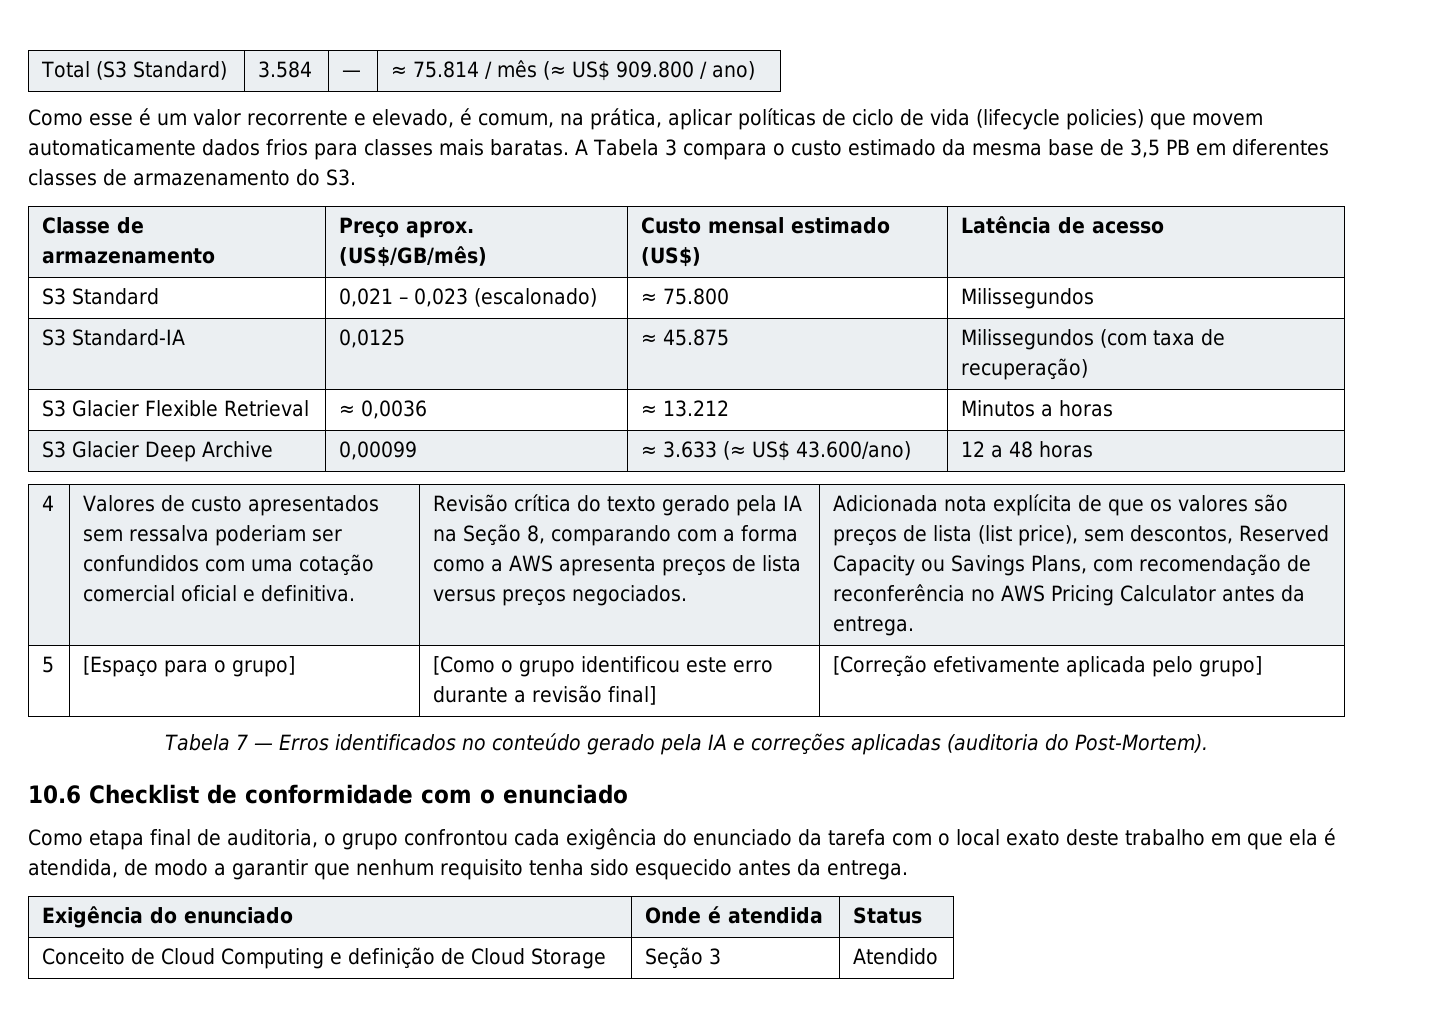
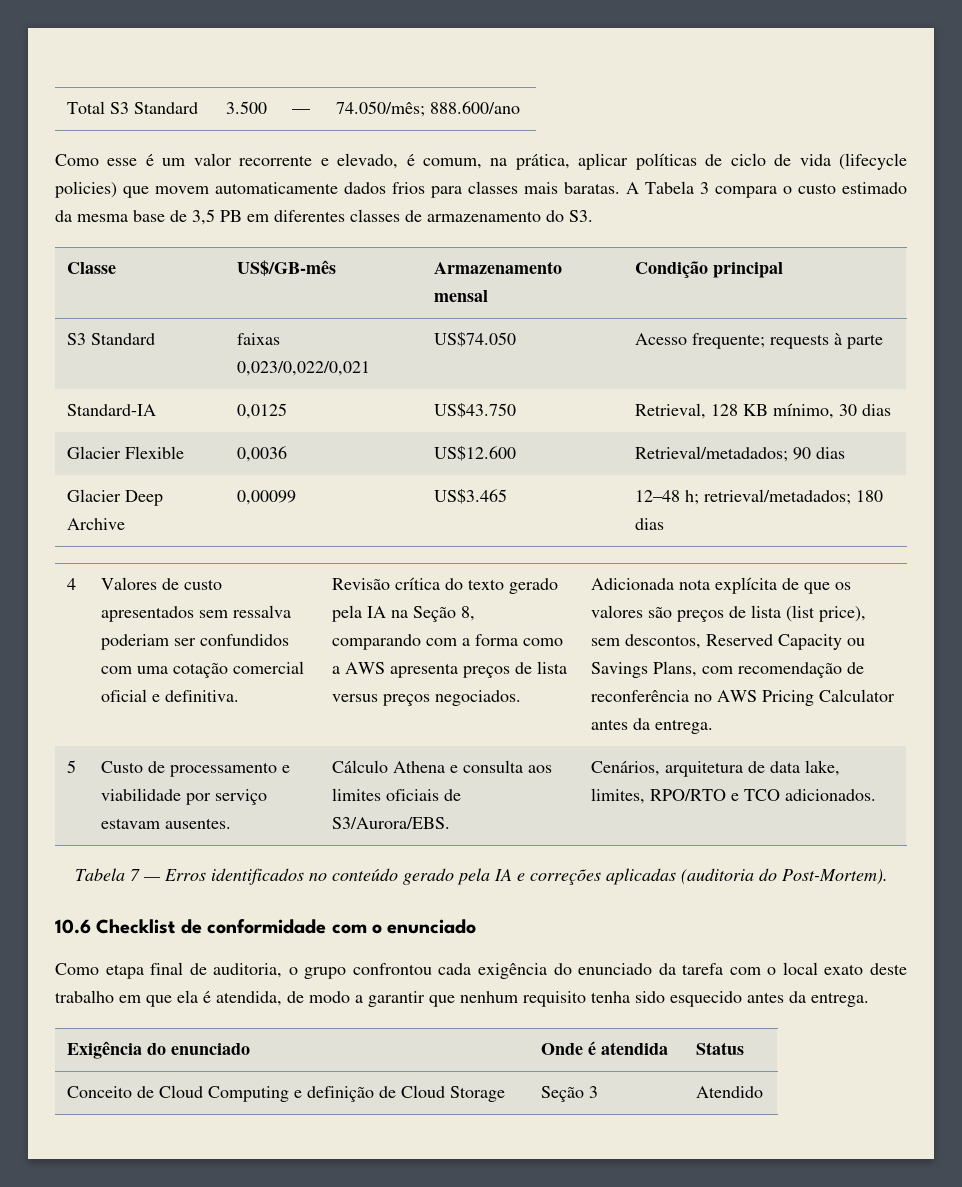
[96,61,228,80] [258,61,313,78] [342,70,362,77] [391,60,756,81] (S3 Standard) | 3.584 | — | ≈ 75.814 / mês (≈ US$ 909.800 / ano) -> [110,102,199,114] [226,101,268,114] [292,109,311,114] [336,101,521,117] S3 Standard | 3.500 | — | 74.050/mês; 888.600/ano
[117,217,145,234] [42,248,216,264] [339,217,475,238] [339,246,488,267] [641,217,891,234] [641,247,702,267] [961,216,1165,234] [42,288,160,305] [339,288,598,307] [641,288,730,305] [961,288,1095,309] [42,329,186,346] [339,329,406,348] [641,329,730,346] [961,329,1226,350] [961,358,1089,380] [42,400,67,417] de armazenamento | Preço aprox. (US$/GB/mês) | Custo mensal estimado (US$) | Latência de acesso // S3 Standard | 0,021 – 0,023 (escalonado) | ≈ 75.800 | Milissegundos // S3 Standard-IA | 0,0125 | ≈ 45.875 | Milissegundos (com taxa de recuperação) // S3 -> [237,260,337,276] [434,261,563,274] [434,290,489,302] [635,261,784,278] [67,333,156,345] [237,333,281,345] [237,361,371,376] [434,331,517,347] [635,333,884,349] [67,404,157,416] [237,403,288,419] [434,402,517,418] [635,403,892,419] | US$/GB-mês | Armazenamento mensal | Condição principal // S3 Standard | faixas 0,023/0,022/0,021 | US$74.050 | Acesso frequente; requests à parte // Standard-IA | 0,0125 | US$43.750 | Retrieval, 128 KB mínimo, 30 dias //
[224,400,310,417] [339,405,356,416] Retrieval | ≈ -> (185, 452) |
[641,400,730,417] [961,400,1114,417] [42,441,274,462] [339,441,418,460] [641,441,912,461] [961,441,1094,458] ≈ 13.212 | Minutos a horas // S3 Glacier Deep Archive | 0,00099 | ≈ 3.633 (≈ US$ 43.600/ano) | 12 a 48 horas -> [434,445,517,461] [635,446,846,462] [67,489,164,506] [67,518,126,530] [237,490,297,505] [434,488,508,504] [635,489,884,505] [635,518,665,530] US$12.600 | Retrieval/metadados; 90 dias // Glacier Deep Archive | 0,00099 | US$3.465 | 12–48 h; retrieval/metadados; 180 dias
[83,656,296,677] [433,656,774,677] [433,685,657,705] [833,655,1263,677] [Espaço para o grupo] | [Como o grupo identificou este erro durante a revisão final] | [Correção efetivamente aplicada pelo grupo] -> [101,761,291,777] [101,788,268,805] [101,818,232,829] [332,760,553,773] [332,788,462,801] [332,817,451,829] [591,760,841,777] [591,788,877,804] Custo de processamento e viabilidade por serviço estavam ausentes. | Cálculo Athena e consulta aos limites oficiais de S3/Aurora/EBS. | Cenários, arquitetura de data lake, limites, RPO/RTO e TCO adicionados.

